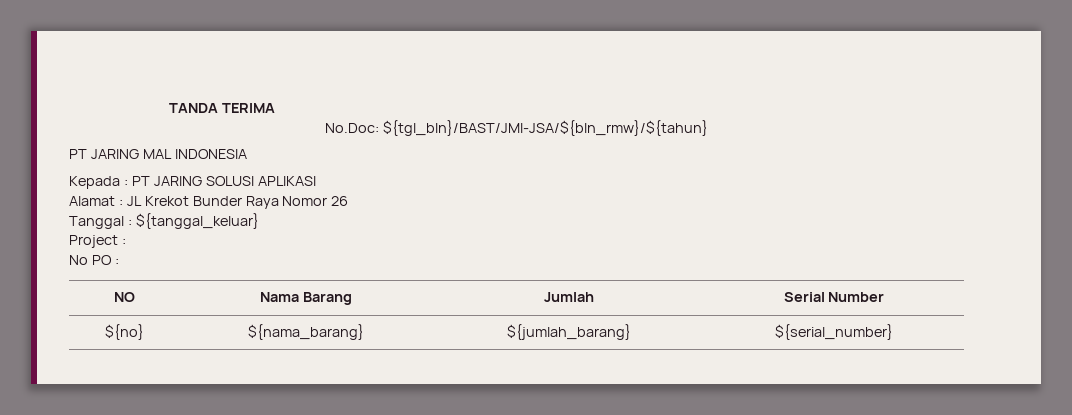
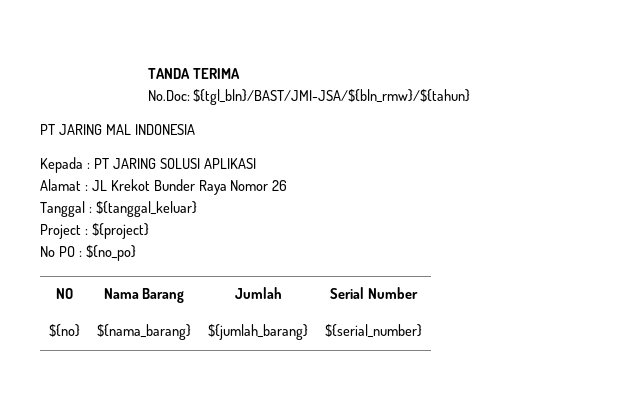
(126, 241) none -> [91,223,149,239] ${project}
(119, 261) none -> [85,245,136,261] ${no_po}

